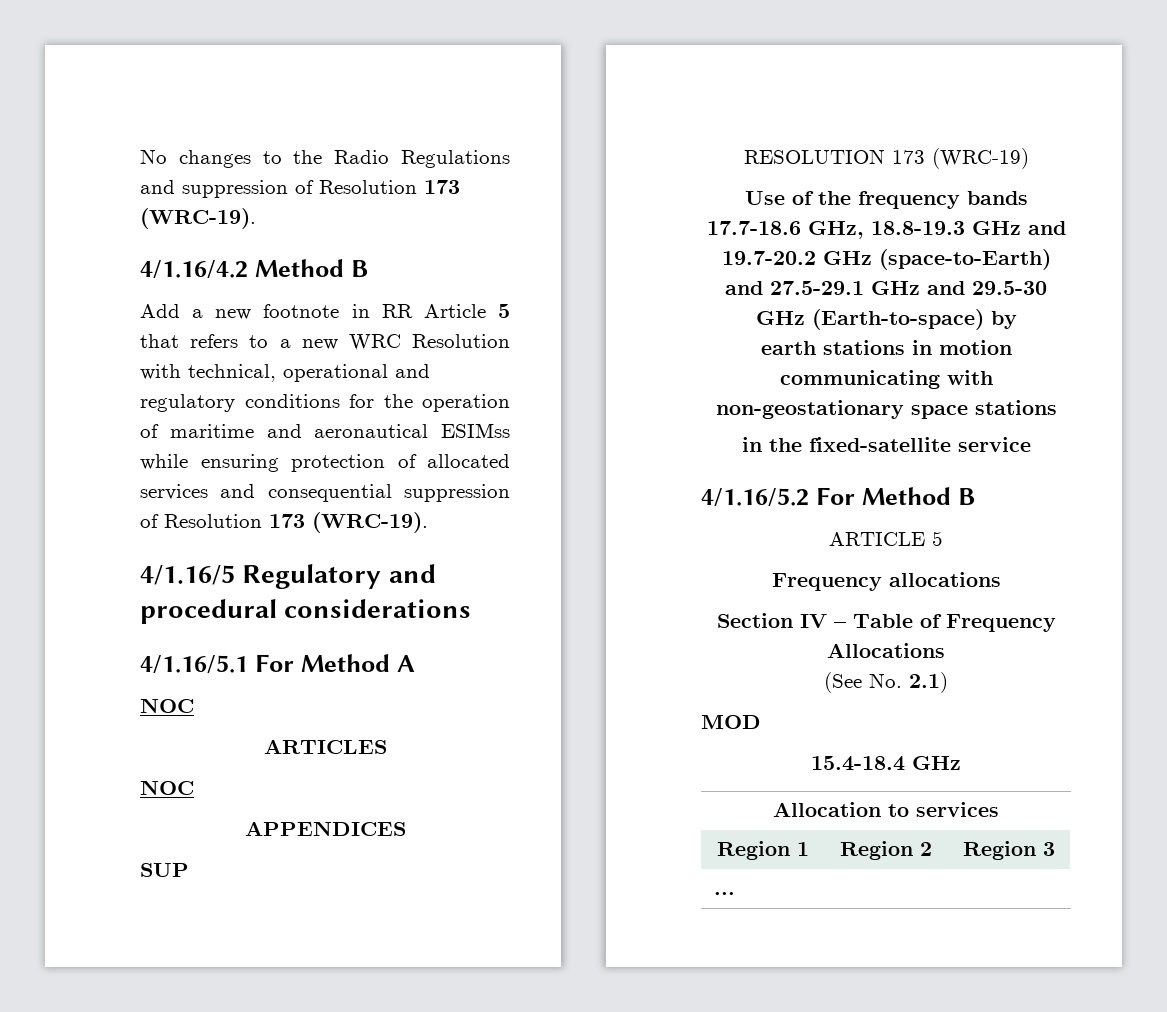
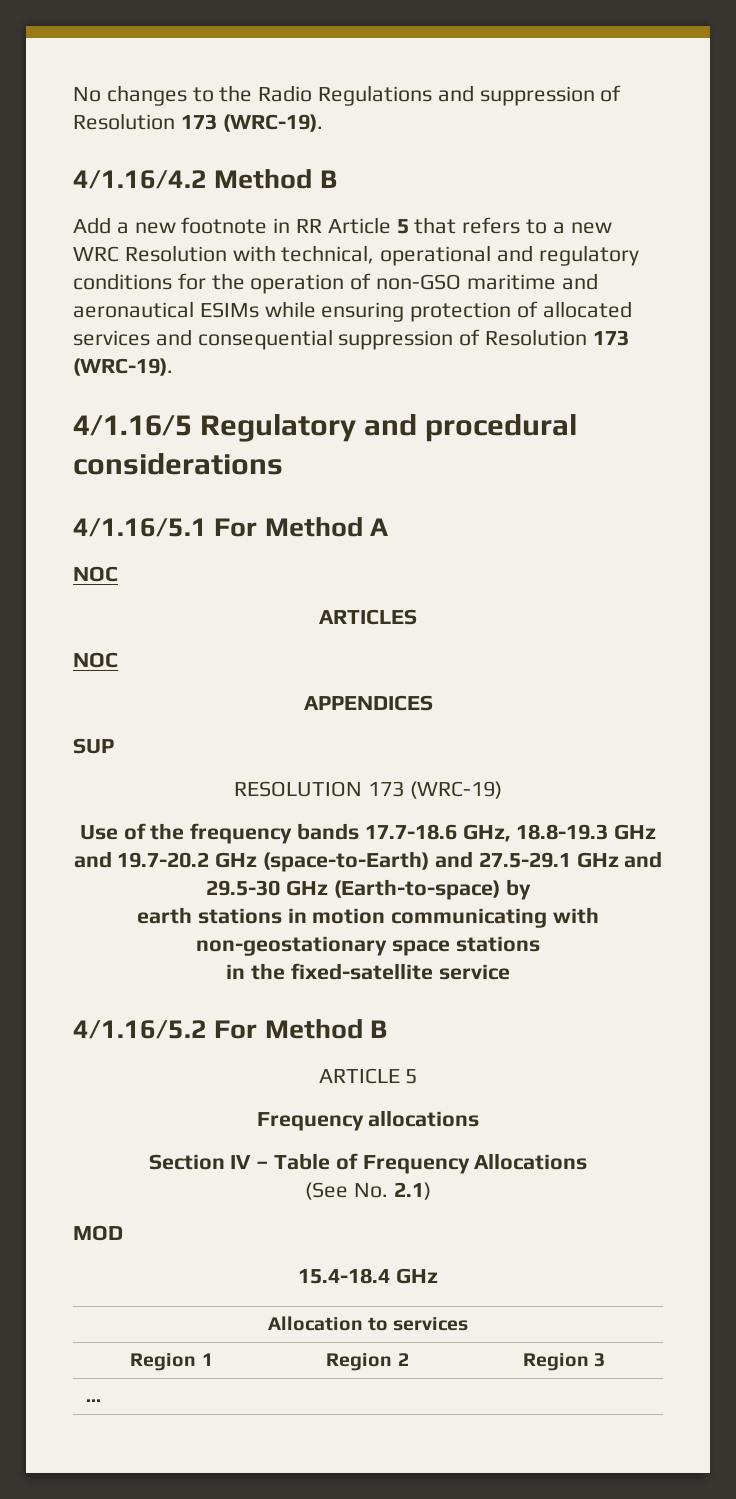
(159, 431) none -> [376,274,462,290] non-GSO
[441,423,510,438] ESIMss -> [199,302,259,318] ESIMs

